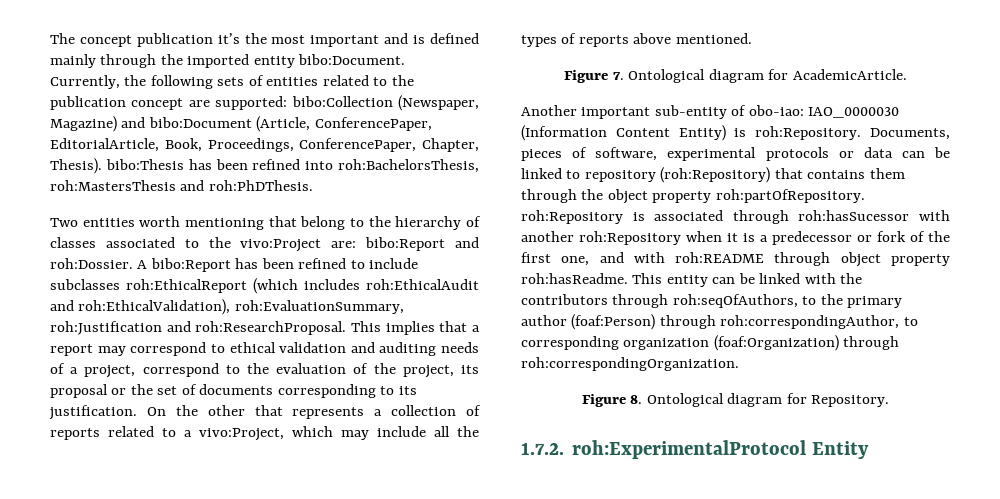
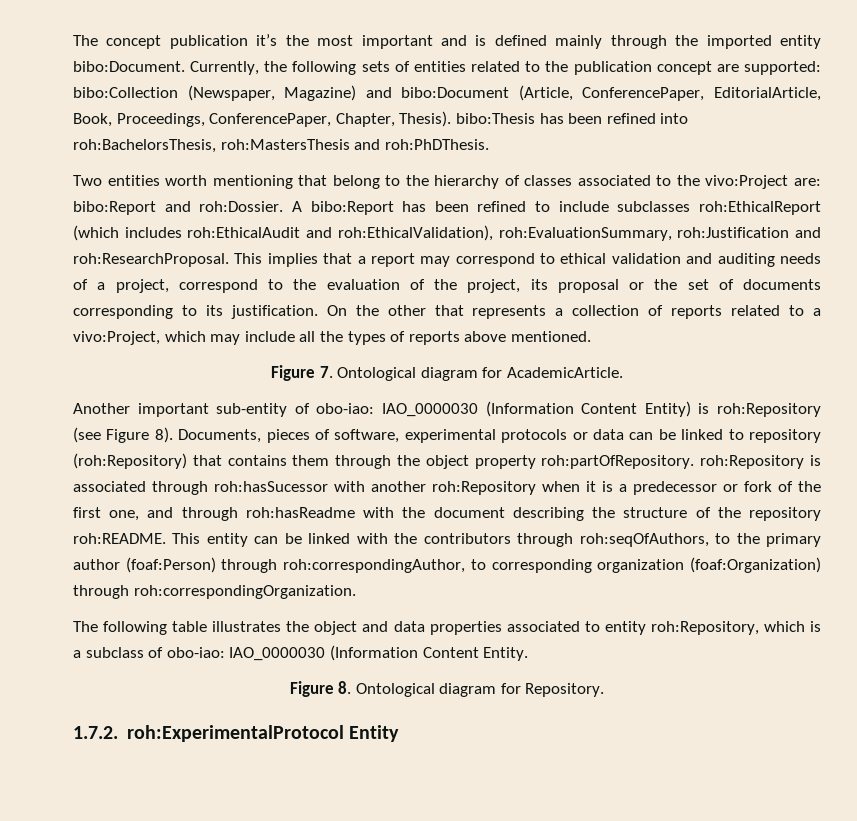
[755,126,862,140] roh:Repository. -> [717,403,822,417] [73,427,173,443] roh:Repository (see Figure 8).
[633,252,950,267] [521,273,628,284] with roh:README through object property roh:hasReadme. -> [181,507,821,521] [73,533,166,544] through roh:hasReadme with the document describing the structure of the repository roh:README.
(739, 364) none -> [73,621,821,635] [73,645,529,661] // The following table illustrates the object and data properties associated to entity roh:Repository, which is a subclass of obo-iao: IAO_0000030 (Information Content Entity.

